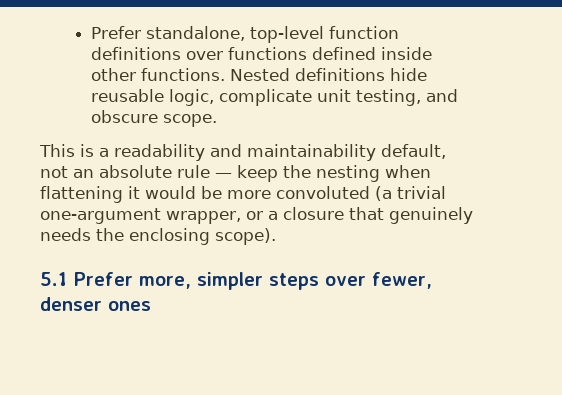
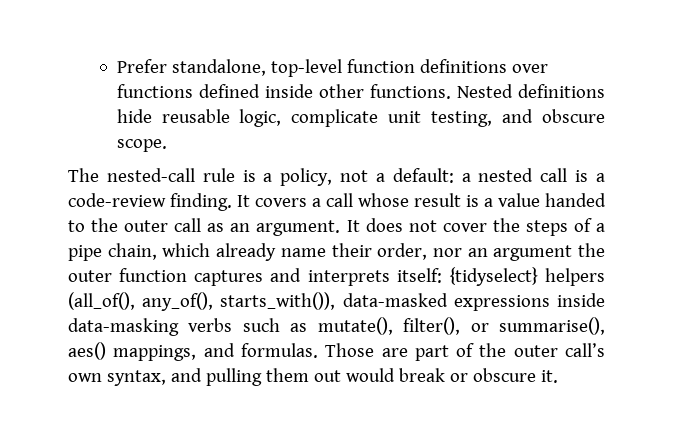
[39,144,446,161] [40,165,431,182] [40,186,446,203] [40,207,473,224] [40,228,276,245] [40,272,432,290] [40,297,151,311] This is a readability and maintainability default, not an absolute rule — keep the nesting when flattening it would be more convoluted (a trivial one-argument wrapper, or a closure that genuinely needs the enclosing scope). // 5.1 Prefer more, simpler steps over fewer, denser ones -> [68,168,605,186] [68,193,606,211] [68,218,605,236] [68,243,605,261] [68,267,605,286] [68,292,605,311] [68,317,605,336] [68,342,605,361] [68,368,558,386] The nested-call rule is a policy, not a default: a nested call is a code-review finding. It covers a call whose result is a value handed to the outer call as an argument. It does not cover the steps of a pipe chain, which already name their order, nor an argument the outer function captures and interprets itself: {tidyselect} helpers (all_of(), any_of(), starts_with()), data-masked expressions inside data-masking verbs such as mutate(), filter(), or summarise(), aes() mappings, and formulas. Those are part of the outer call’s own syntax, and pulling them out would break or obscure it.

